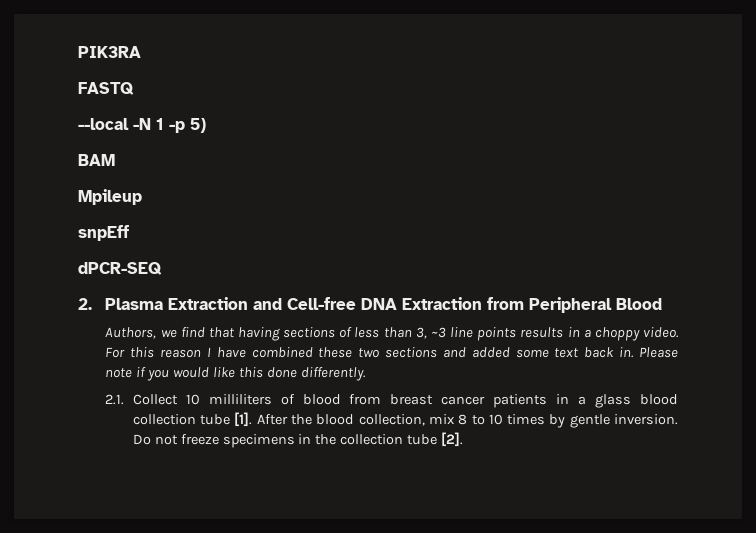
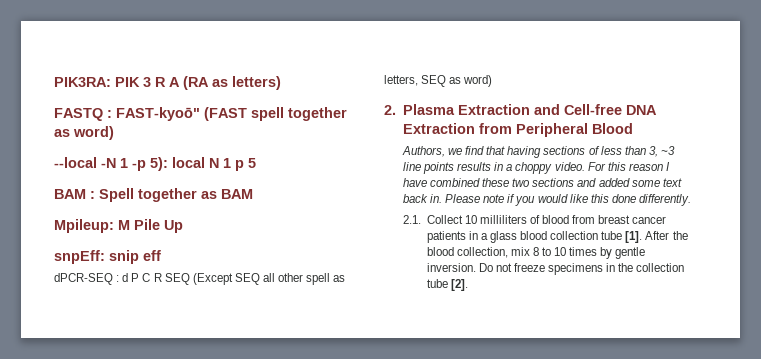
[78,46,141,58] [78,82,134,95] [78,118,206,133] [78,154,115,166] [78,189,142,205] [78,225,129,241] [78,262,162,275] PIK3RA // FASTQ // --local -N 1 -p 5) // BAM // Mpileup // snpEff // dPCR-SEQ -> [54,76,281,90] [54,107,347,121] [54,126,114,140] [54,157,256,171] [54,188,253,202] [54,219,183,233] [54,250,161,264] [54,273,346,285] [384,75,493,87] PIK3RA: PIK 3 R A (RA as letters) // FASTQ : FAST-kyoō" (FAST spell together as word) // --local -N 1 -p 5): local N 1 p 5 // BAM : Spell together as BAM // Mpileup: M Pile Up // snpEff: snip eff // dPCR-SEQ : d P C R SEQ (Except SEQ all other spell as letters, SEQ as word)

